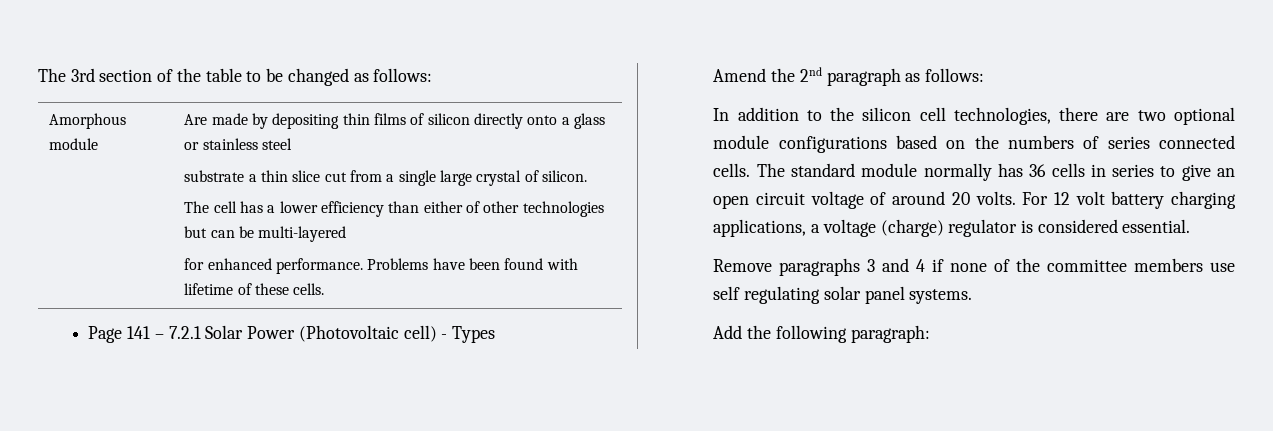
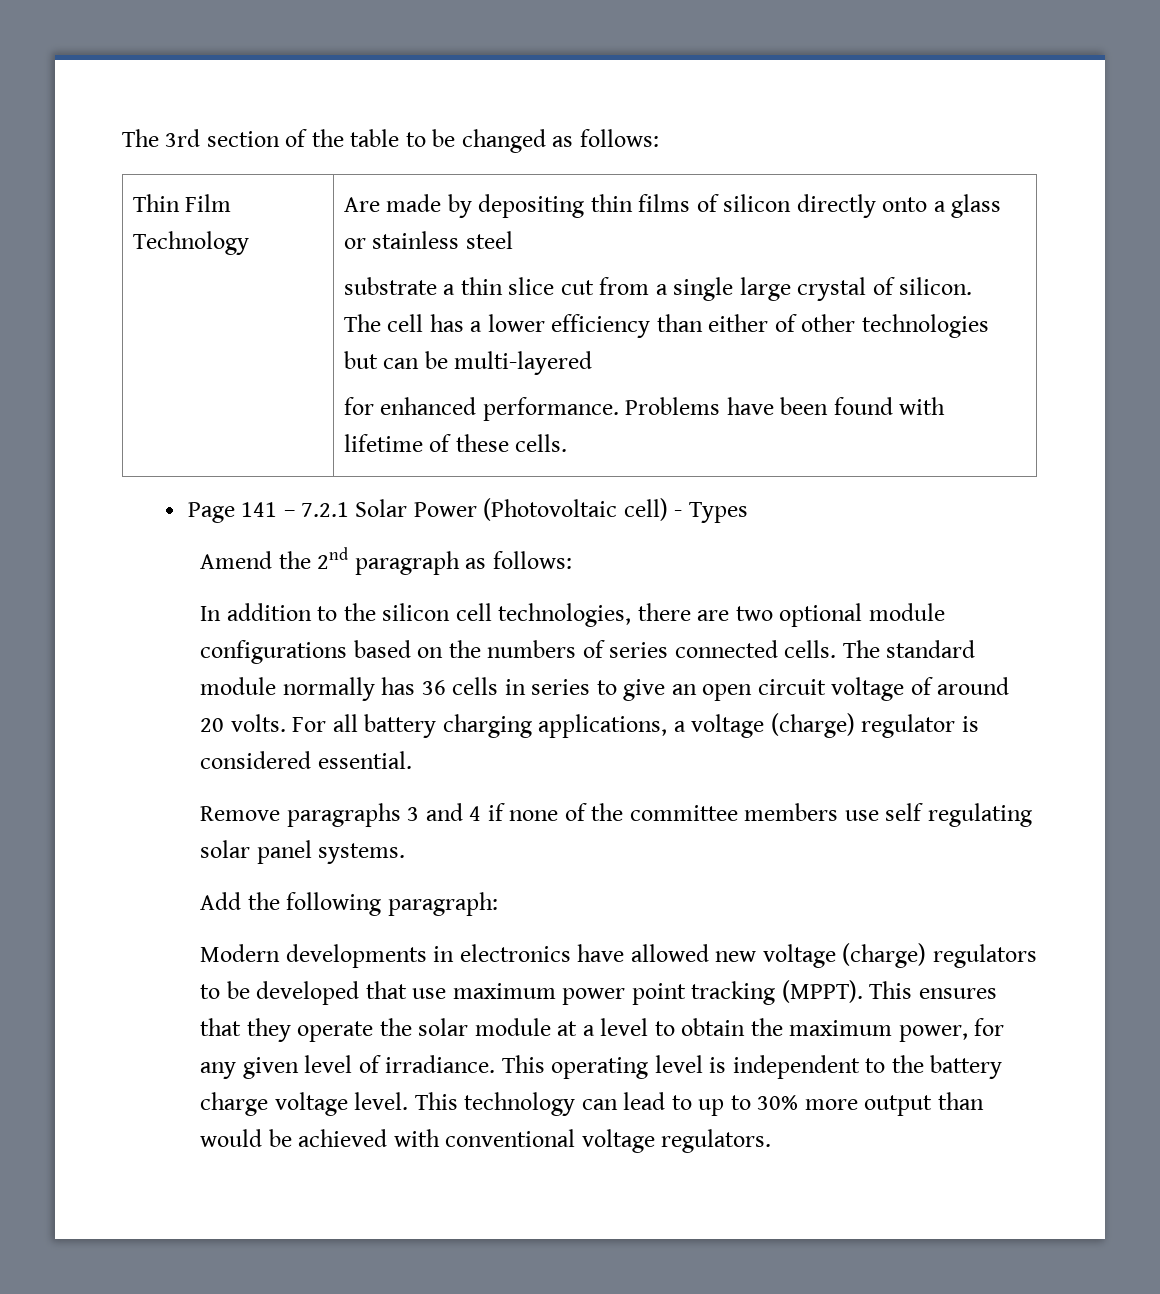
[49,113,127,129] [49,138,99,150] Amorphous module -> [132,194,232,212] [132,231,249,255] Thin Film Technology
[1053,191,1105,205] 12 volt -> [332,714,358,732] all
(930, 334) none -> [200,943,1037,968] [200,980,997,1005] [200,1018,1004,1042] [200,1055,1003,1079] [200,1092,984,1116] [200,1129,772,1153] // Modern developments in electronics have allowed new voltage (charge) regulators to be developed that use maximum power point tracking (MPPT). This ensures that they operate the solar module at a level to obtain the maximum power, for any given level of irradiance. This operating level is independent to the battery charge voltage level. This technology can lead to up to 30% more output than would be achieved with conventional voltage regulators.

